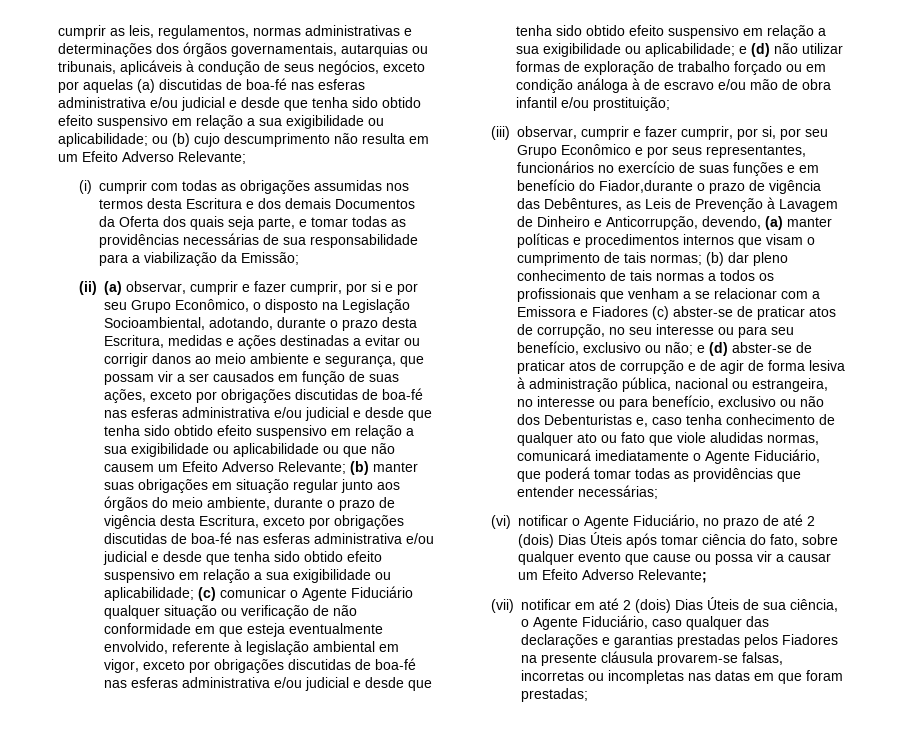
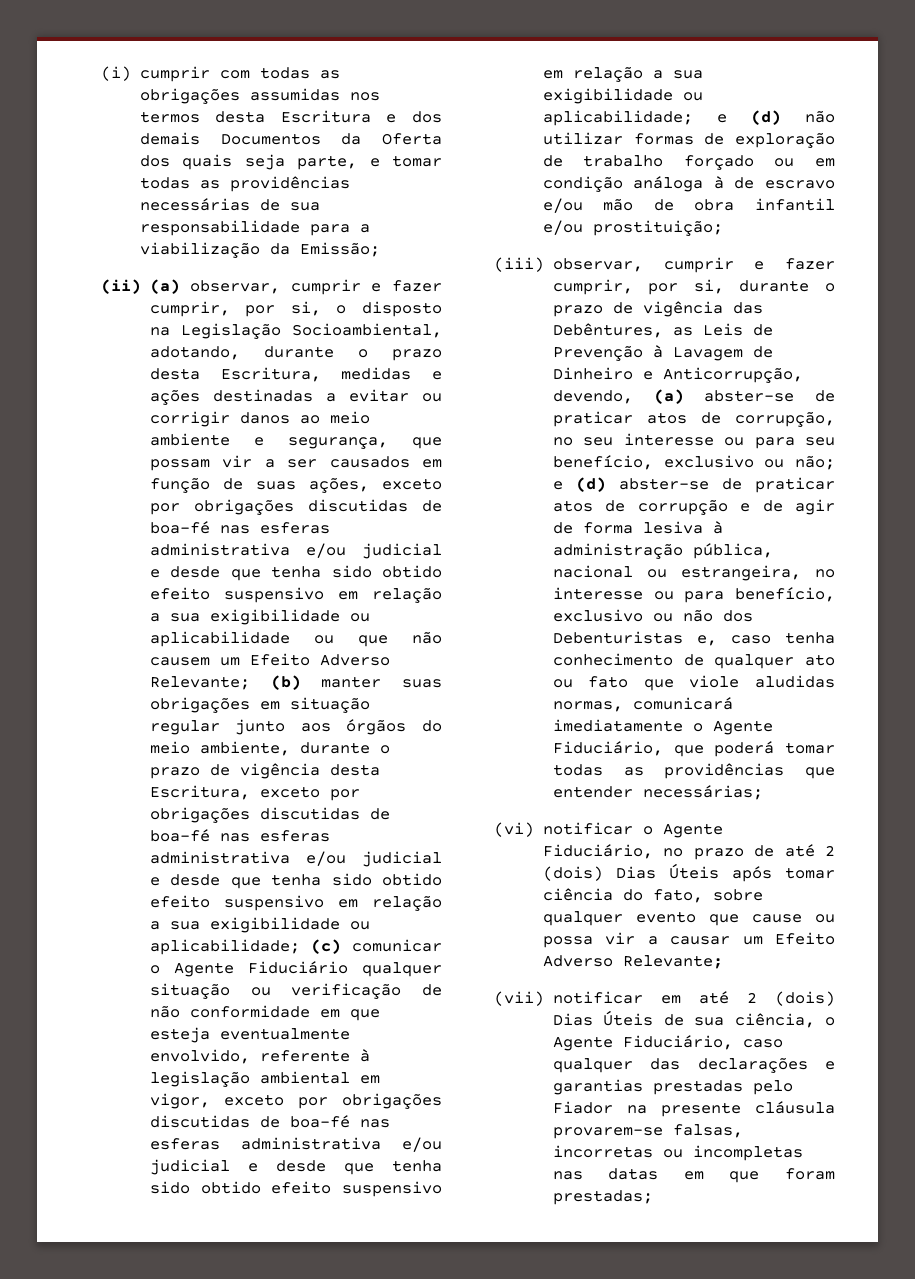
[58,25,412,39] [58,42,428,57] [58,60,425,75] [58,78,365,93] [58,97,421,111] [58,115,384,129] [58,133,429,147] [58,151,246,164] cumprir as leis, regulamentos, normas administrativas e determinações dos órgãos governamentais, autarquias ou tribunais, aplicáveis à condução de seus negócios, exceto por aquelas (a) discutidas de boa-fé nas esferas administrativa e/ou judicial e desde que tenha sido obtido efeito suspensivo em relação a sua exigibilidade ou aplicabilidade; ou (b) cujo descumprimento não resulta em um Efeito Adverso Relevante; // -> (101, 73) none
[370,281,418,295] [103,299,249,313] si e por seu Grupo Econômico, -> [290,301,321,316] si,
[779,128,828,140] [516,144,806,158] [516,161,819,176] [516,179,693,193] por seu Grupo Econômico e por seus representantes, funcionários no exercício de suas funções e em benefício do Fiador,durante -> [739,280,810,292] durante
[786,217,832,227] [516,233,815,248] [516,252,788,266] [516,270,774,281] [516,288,820,302] [516,306,669,320] manter políticas e procedimentos internos que visam o cumprimento de tais normas; (b) dar pleno conhecimento de tais normas a todos os profissionais que venham a se relacionar com a Emissora e Fiadores (c) -> (684, 396) none
[743,634,838,648] pelos Fiadores -> [752,1080,793,1095] [552,1101,613,1114] pelo Fiador

